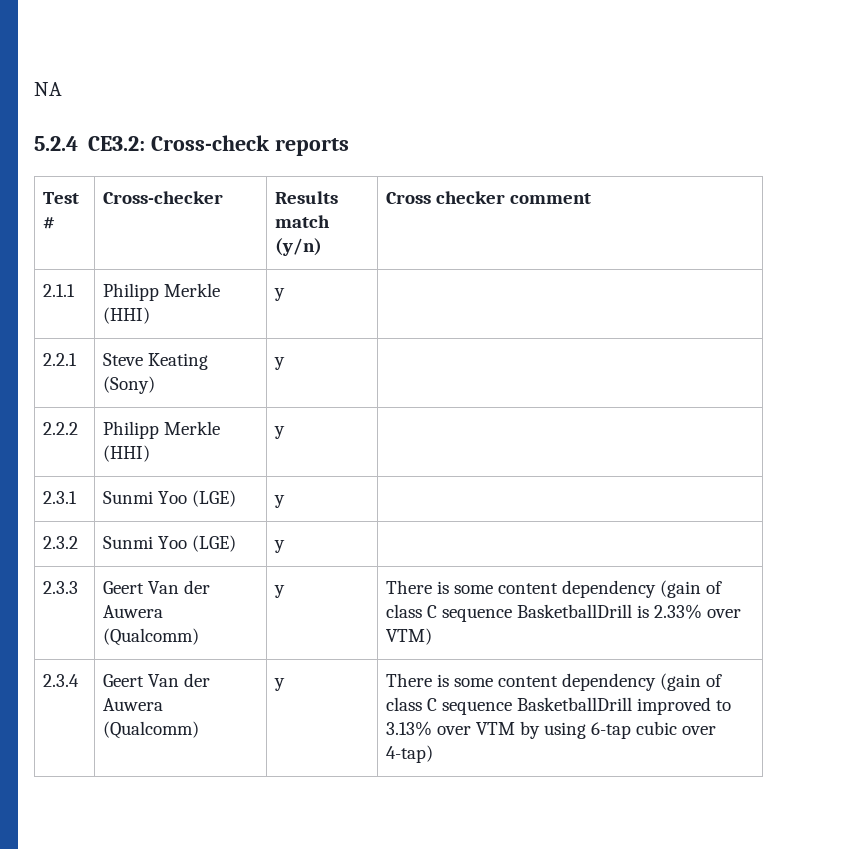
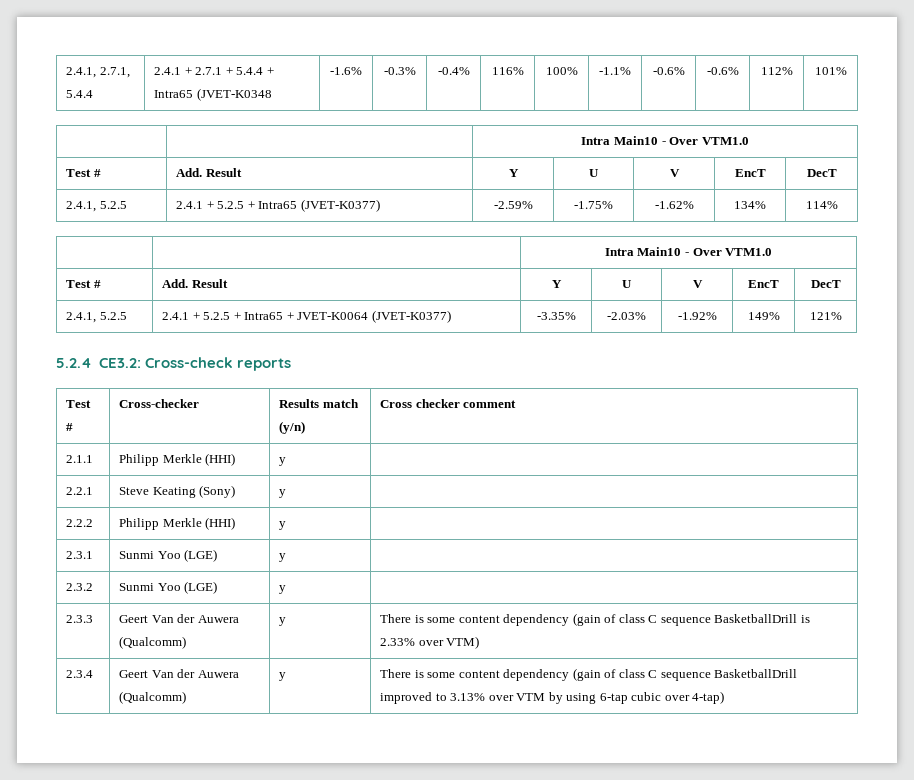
[34,82,62,96] NA -> [66,67,130,78] [66,90,94,98] [154,67,274,75] [154,88,272,101] [330,67,362,75] [383,67,416,75] [437,67,470,75] [491,67,524,75] [545,67,578,75] [599,67,631,75] [652,67,685,75] [706,67,739,75] [760,67,793,75] [814,67,847,75] [581,136,749,145] [66,169,101,177] [176,168,242,177] [508,169,519,177] [589,169,599,177] [669,169,680,177] [734,169,766,177] [806,169,837,177] [66,201,127,212] [176,199,380,212] [493,201,533,209] [574,201,613,209] [654,201,694,209] [734,201,766,209] [805,201,838,209] [604,247,773,256] [66,280,101,288] [162,279,228,288] [551,280,562,288] [622,280,632,288] [692,280,703,288] [748,280,779,288] [810,280,841,288] [66,312,127,323] [162,310,451,323] [536,312,576,320] [607,312,646,320] [677,312,717,320] [747,312,780,320] [809,312,842,320] 2.4.1, 2.7.1, 5.4.4 | 2.4.1 + 2.7.1 + 5.4.4 + Intra65 (JVET-K0348 | -1.6% | -0.3% | -0.4% | 116% | 100% | -1.1% | -0.6% | -0.6% | 112% | 101% // | | Intra Main10 - Over VTM1.0 // Test # | Add. Result | Y | U | V | EncT | DecT // 2.4.1, 5.2.5 | 2.4.1 + 5.2.5 + Intra65 (JVET-K0377) | -2.59% | -1.75% | -1.62% | 134% | 114% // | | Intra Main10 - Over VTM1.0 // Test # | Add. Result | Y | U | V | EncT | DecT // 2.4.1, 5.2.5 | 2.4.1 + 5.2.5 + Intra65 + JVET-K0064 (JVET-K0377) | -3.35% | -2.03% | -1.92% | 149% | 121%

